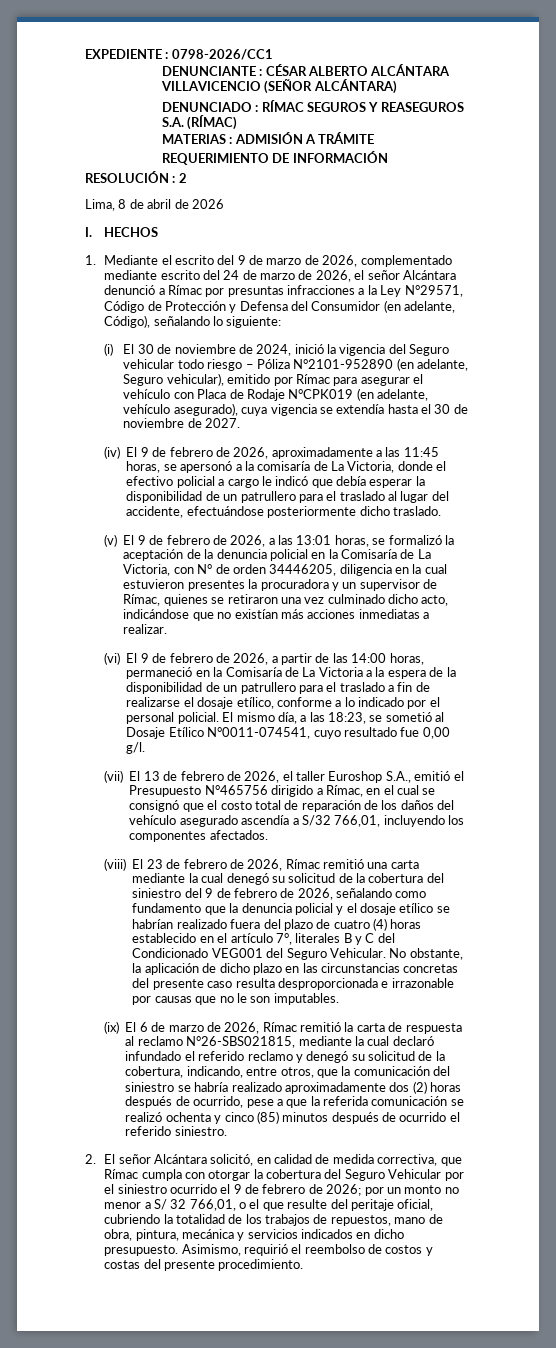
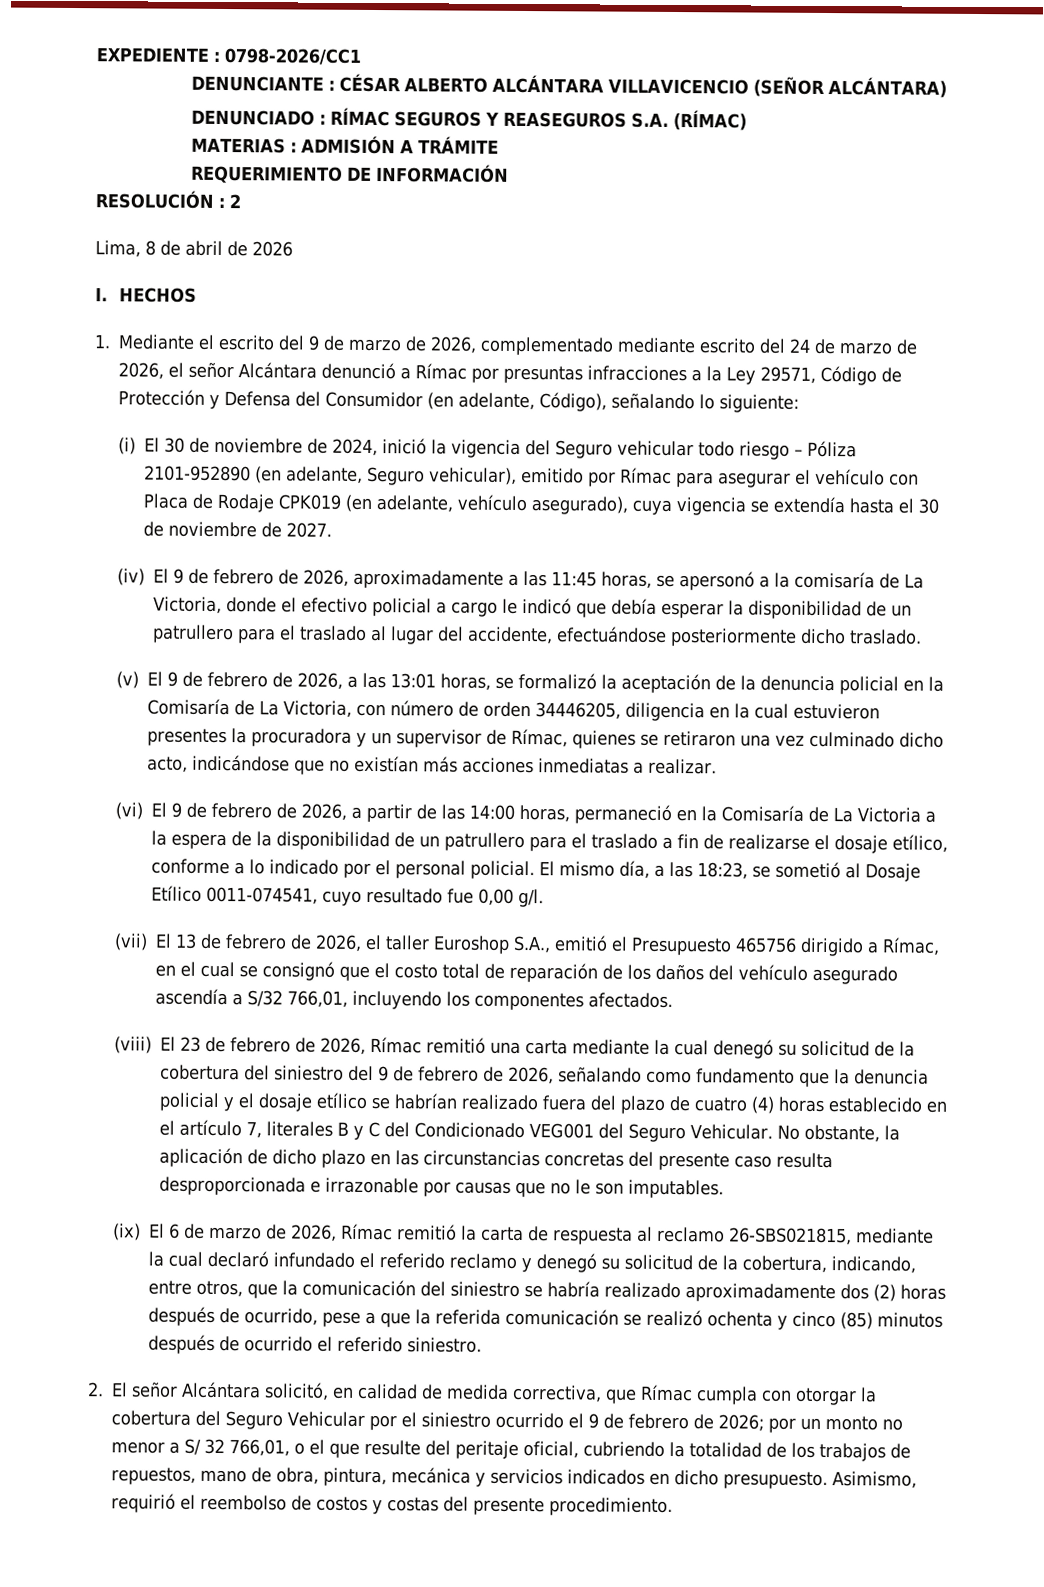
[404,285,463,297] N°29571, -> [760,366,816,384] 29571,
[293,359,394,369] N°2101-952890 -> [143,465,251,482] 2101-952890
[288,389,354,399] N°CPK019 -> [277,494,341,510] CPK019
[197,564,213,574] N° -> [389,700,454,717] número
[207,727,311,739] N°0011-074541, -> [205,886,318,905] 0011-074541,
[204,785,268,795] N°465756 -> [734,937,797,953] 465756
[275,933,292,945] 7°, -> [245,1121,262,1139] 7,
[186,1036,296,1048] N°26-SBS021815, -> [728,1227,852,1246] 26-SBS021815,

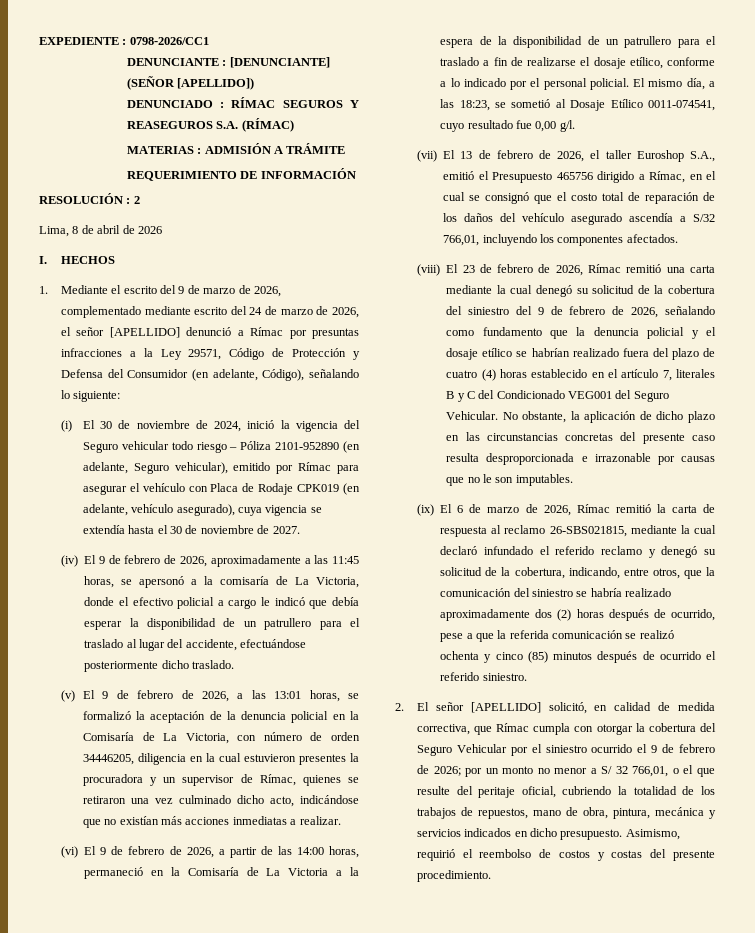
[339,73,948,98] CÉSAR ALBERTO ALCÁNTARA VILLAVICENCIO (SEÑOR ALCÁNTARA) -> [229,57,330,68] [126,76,255,90] [DENUNCIANTE] (SEÑOR [APELLIDO])
[238,362,317,379] Alcántara -> [109,327,180,338] [APELLIDO]
[181,1381,261,1399] Alcántara -> [470,702,541,713] [APELLIDO]

